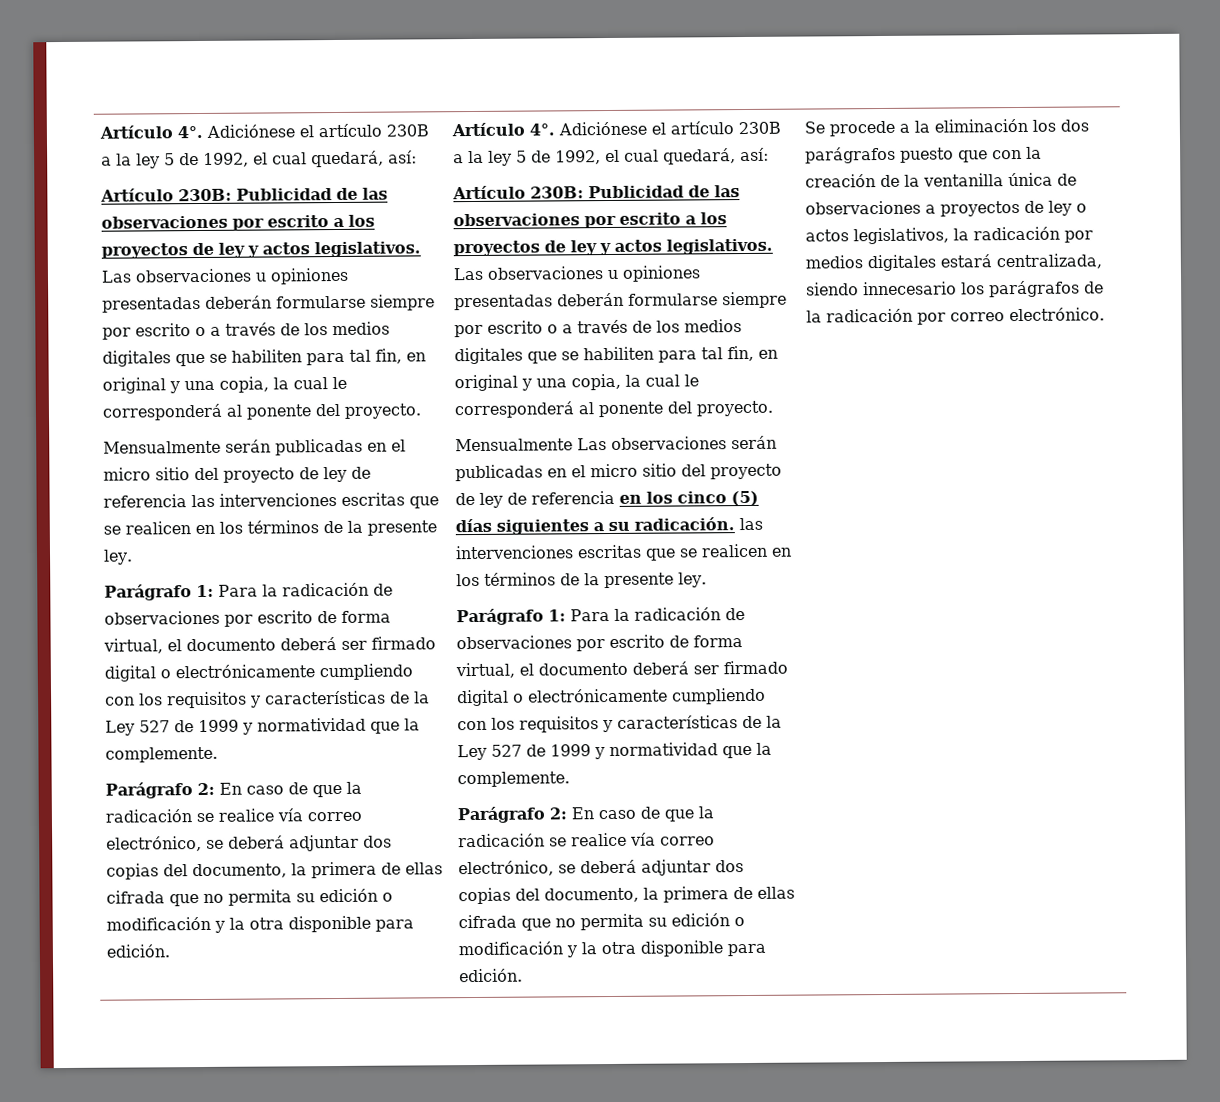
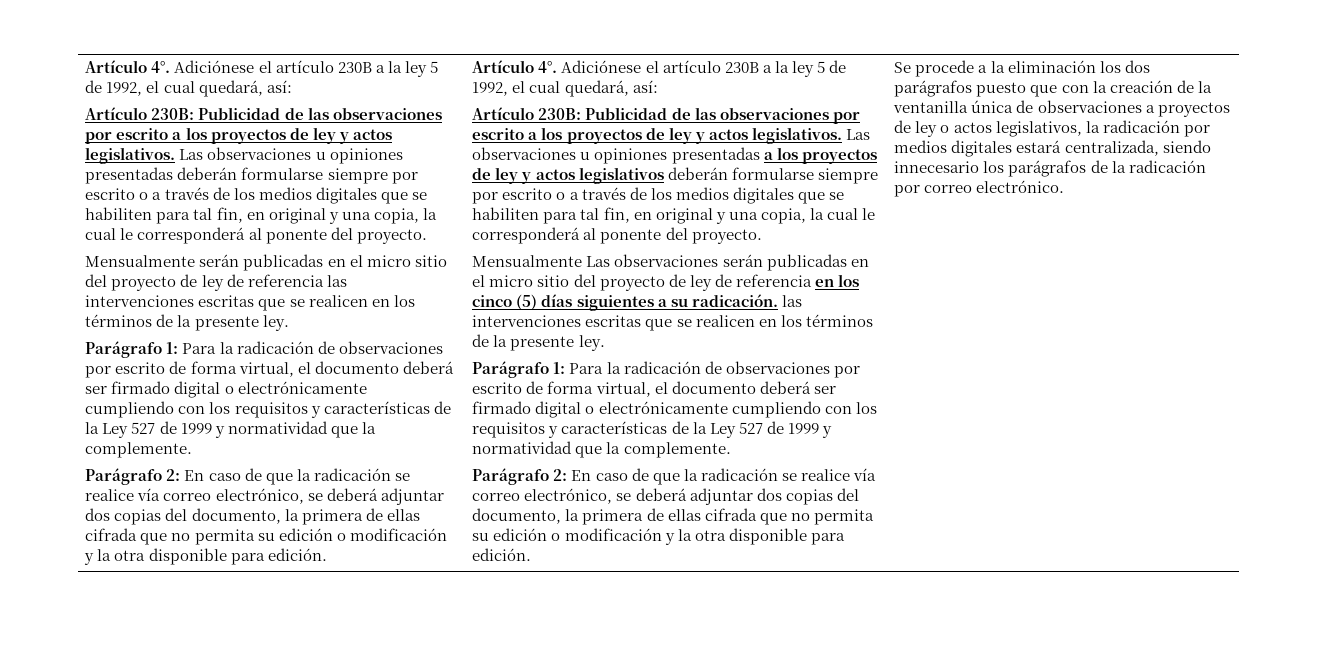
(554, 302) none -> [763,147,877,164] [472,167,664,184] a los proyectos de ley y actos legislativos

